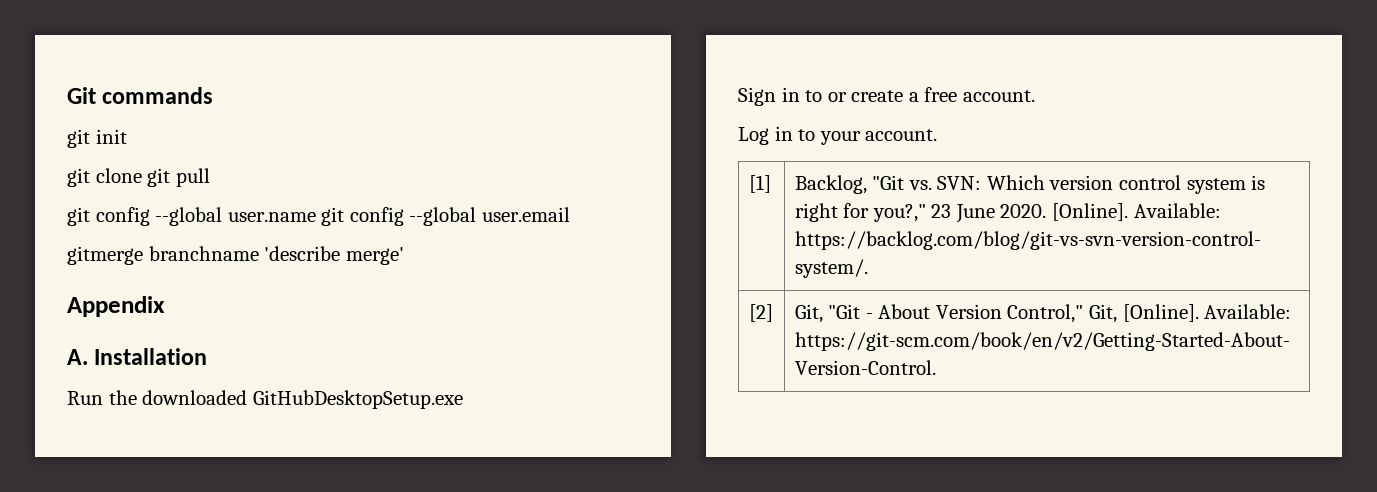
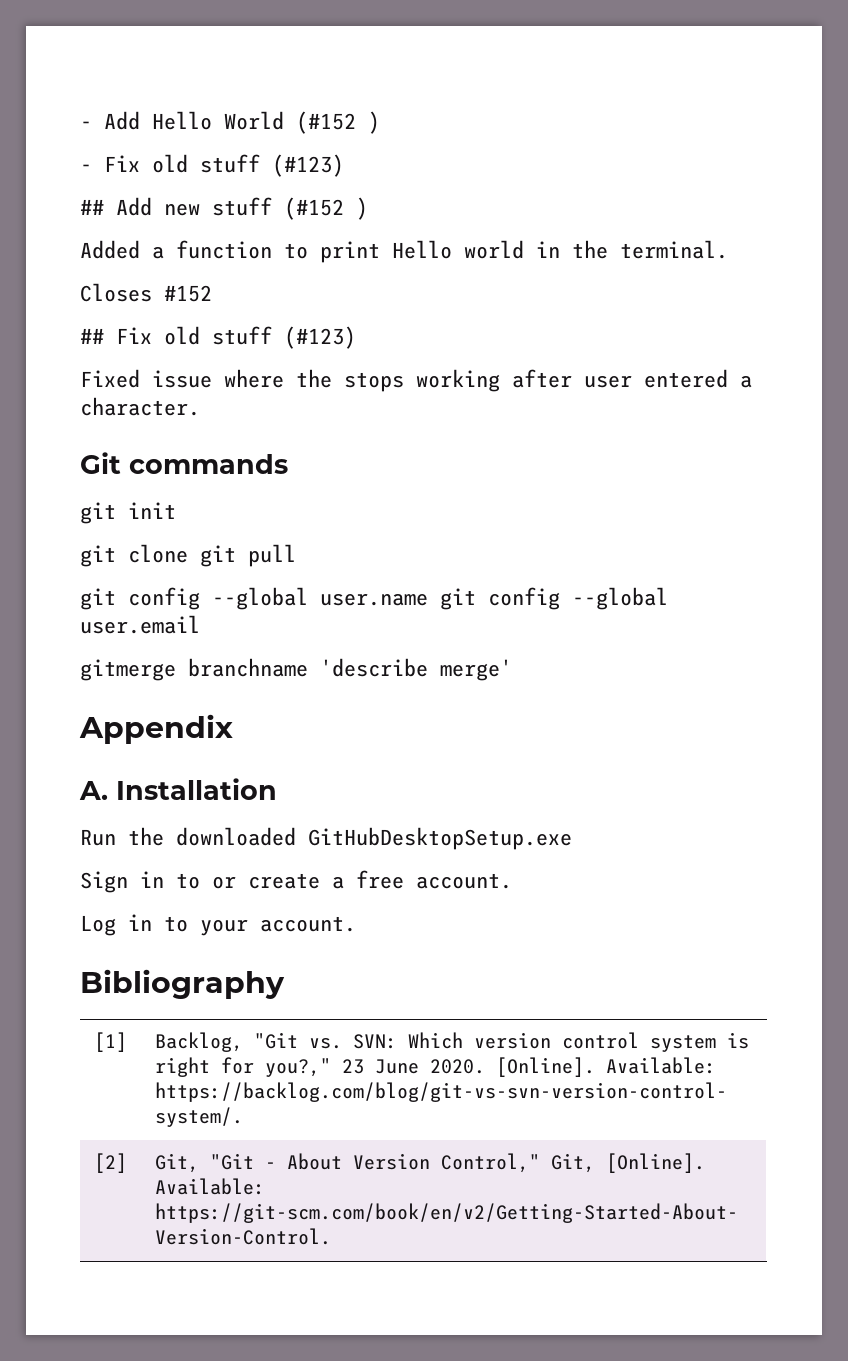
(67, 95) none -> [80,111,380,134] [80,154,344,177] [80,197,368,220] [80,240,728,263] [80,283,212,302] [80,326,356,349] [80,369,752,392] [80,397,200,416] - Add Hello World (#152 ) // - Fix old stuff (#123) // ## Add new stuff (#152 ) // Added a function to print Hello world in the terminal. // Closes #152 // ## Fix old stuff (#123) // Fixed issue where the stops working after user entered a character. //
(938, 135) none -> [80,969,285,999] // Bibliography

